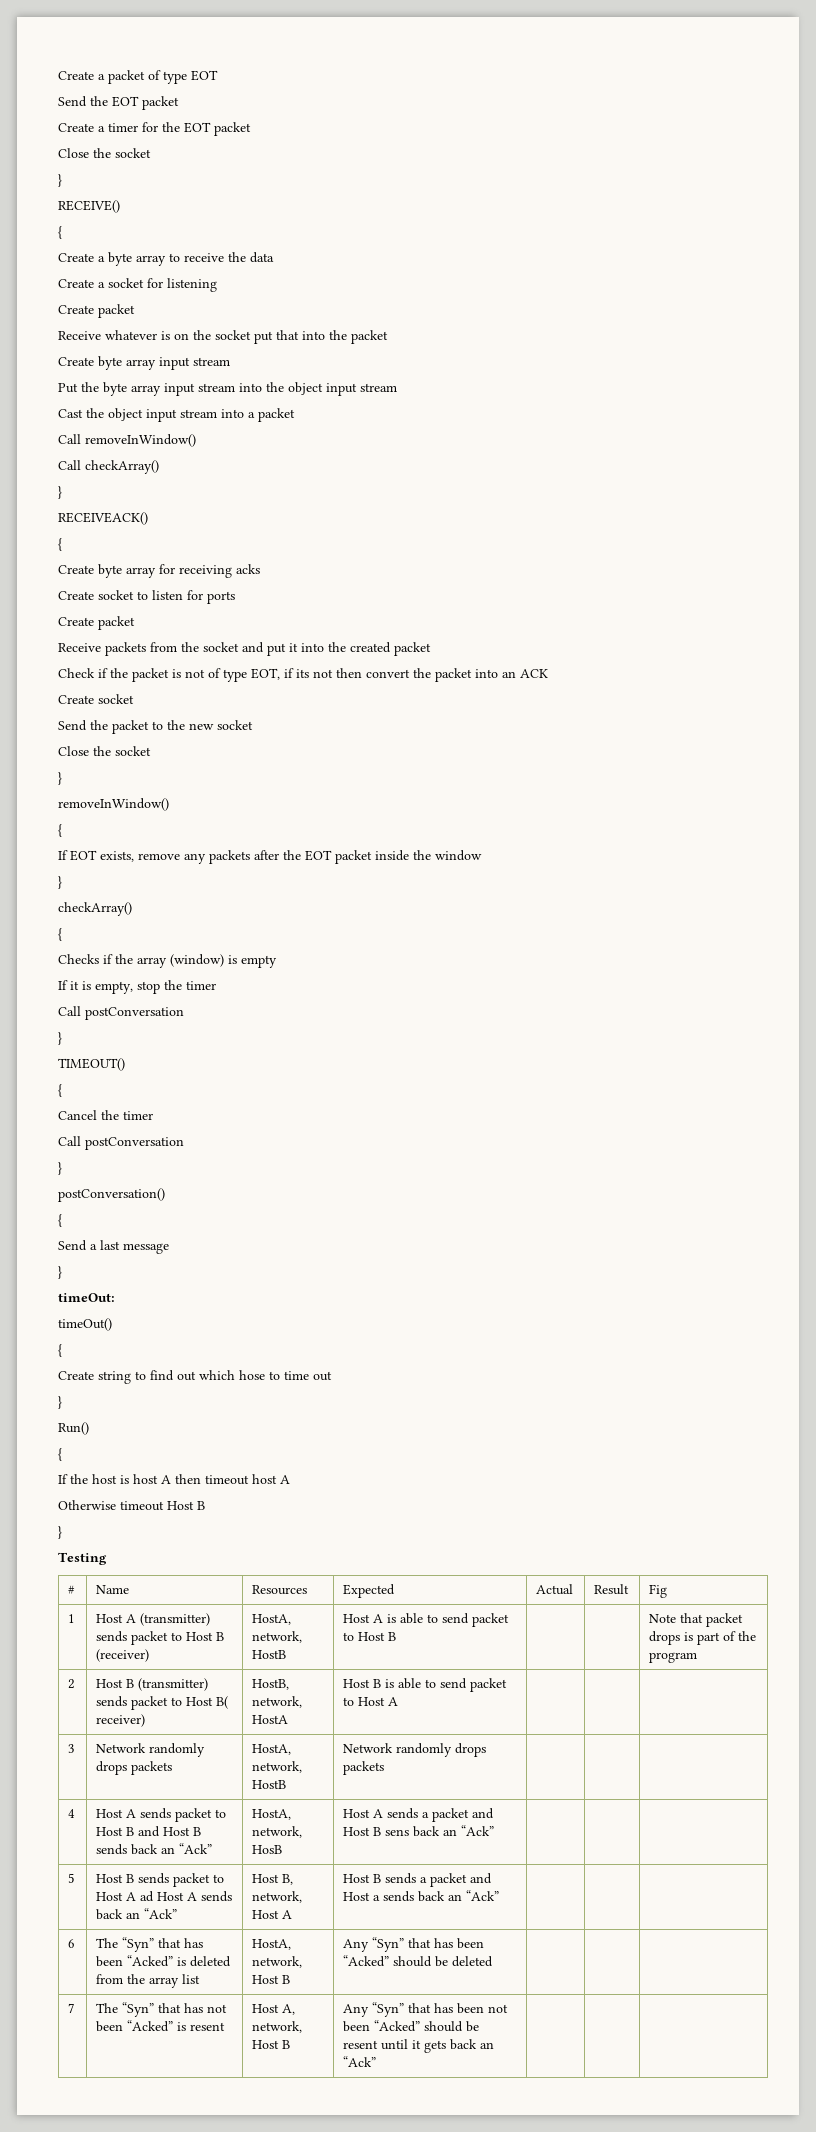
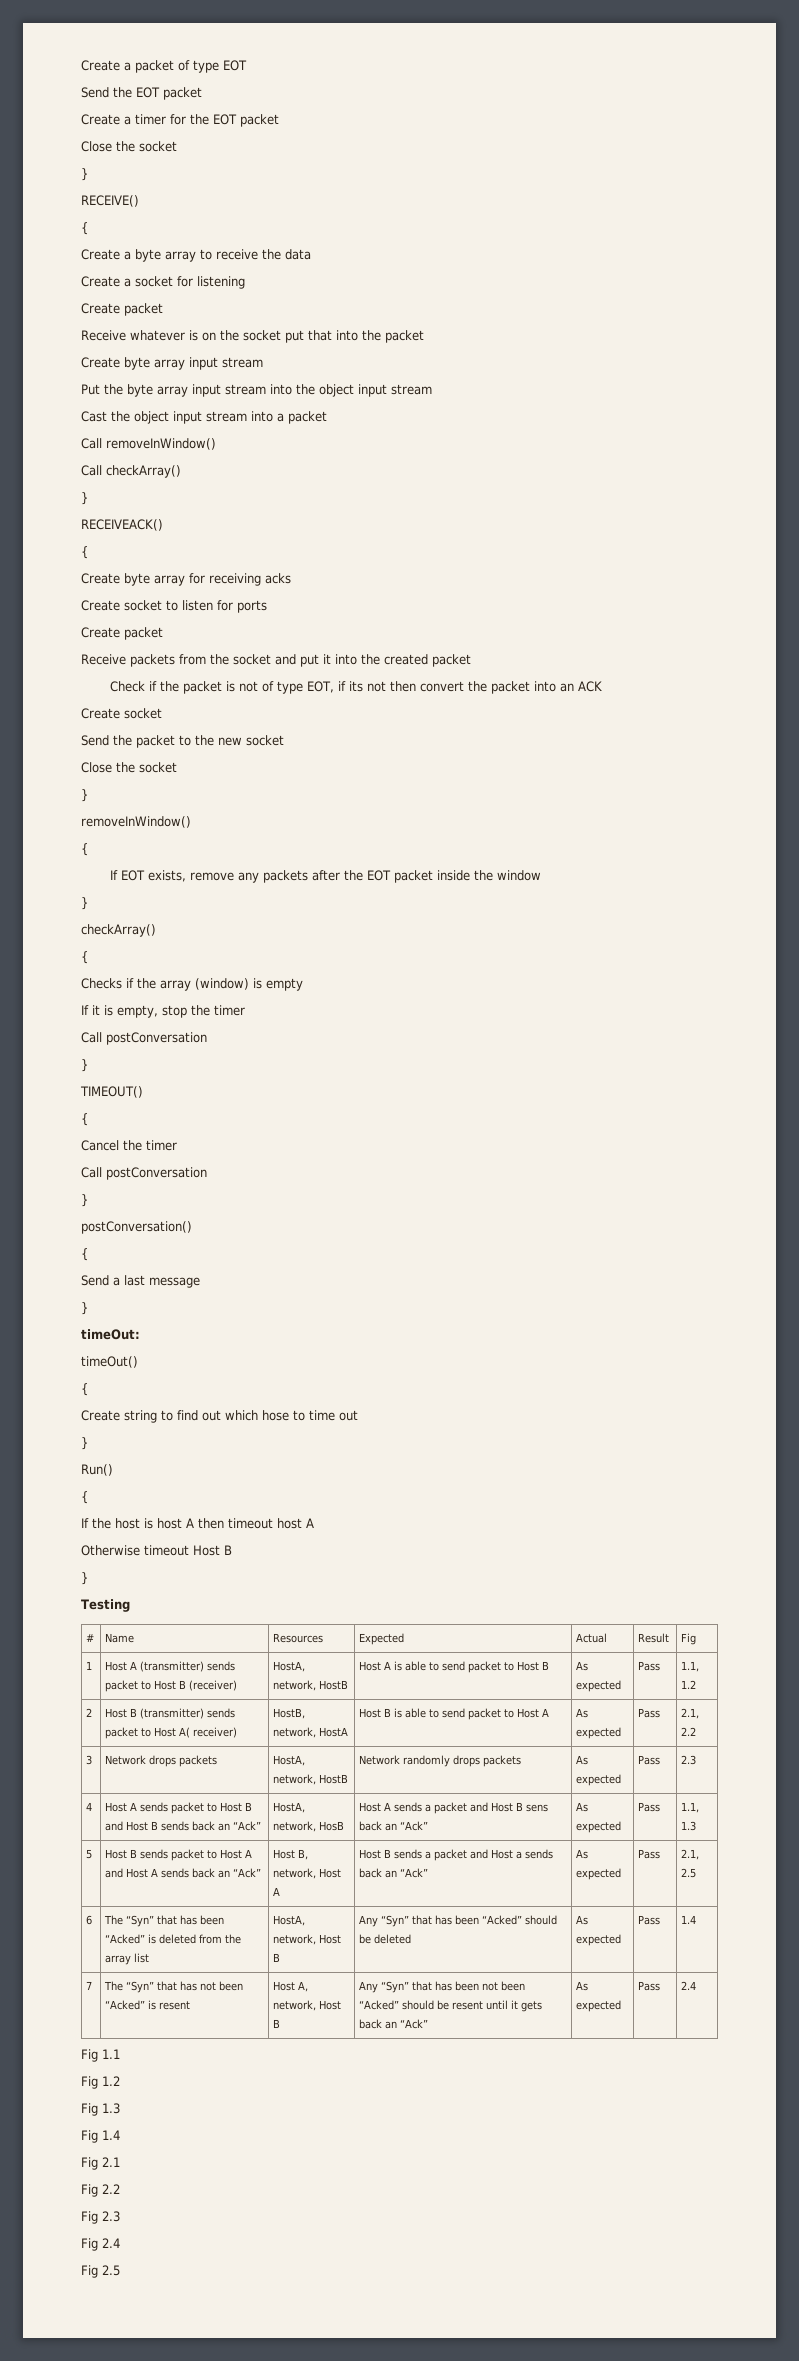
[649,1613,744,1627] [649,1631,757,1645] [649,1652,698,1663] | | Note that packet drops is part of the program -> [576,1661,589,1671] [576,1680,622,1692] [638,1661,661,1671] [681,1661,700,1672] [681,1680,697,1689] As expected | Pass | 1.1, 1.2
[216,1696,229,1709] B( -> [179,1727,191,1738] A(
(399, 1701) | | -> [576,1708,589,1718] [576,1727,622,1739] [638,1708,661,1718] [681,1708,700,1719] [681,1727,697,1736] As expected | Pass | 2.1, 2.2
[149,1743,206,1757] randomly -> (147, 1760) none
(385, 1768) | | -> [576,1755,589,1765] [576,1774,622,1786] [638,1755,661,1765] [681,1755,697,1765] As expected | Pass | 2.3
(495, 1830) | | -> [576,1802,589,1812] [576,1821,622,1833] [638,1802,661,1812] [681,1802,700,1813] [681,1821,697,1831] As expected | Pass | 1.1, 1.3
[140,1891,155,1902] ad -> [105,1868,124,1878] and
(500, 1895) | | -> [576,1849,589,1859] [576,1868,622,1880] [638,1849,661,1859] [681,1849,700,1860] [681,1868,697,1878] As expected | Pass | 2.1, 2.5
(494, 1961) | | -> [576,1915,589,1925] [576,1934,622,1946] [638,1915,661,1925] [681,1915,697,1924] As expected | Pass | 1.4
(377, 2061) | | -> [576,1981,589,1991] [576,2000,622,2012] [638,1981,661,1991] [681,1981,697,1990] [81,2049,120,2062] [81,2076,120,2089] [81,2103,120,2116] [81,2130,120,2143] [81,2157,120,2170] [81,2184,120,2197] [81,2211,120,2224] [81,2238,120,2251] [81,2265,120,2278] As expected | Pass | 2.4 // Fig 1.1 // Fig 1.2 // Fig 1.3 // Fig 1.4 // Fig 2.1 // Fig 2.2 // Fig 2.3 // Fig 2.4 // Fig 2.5

